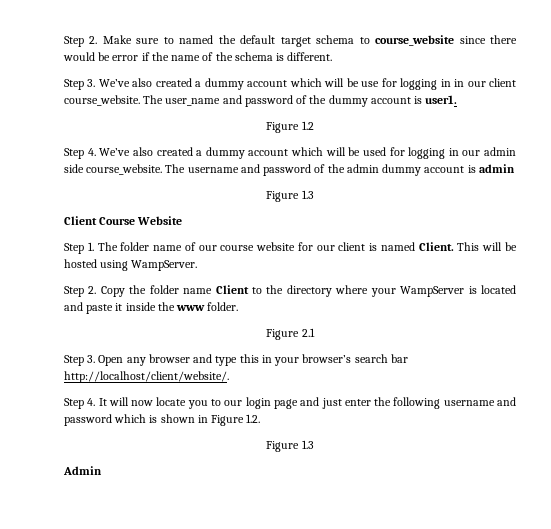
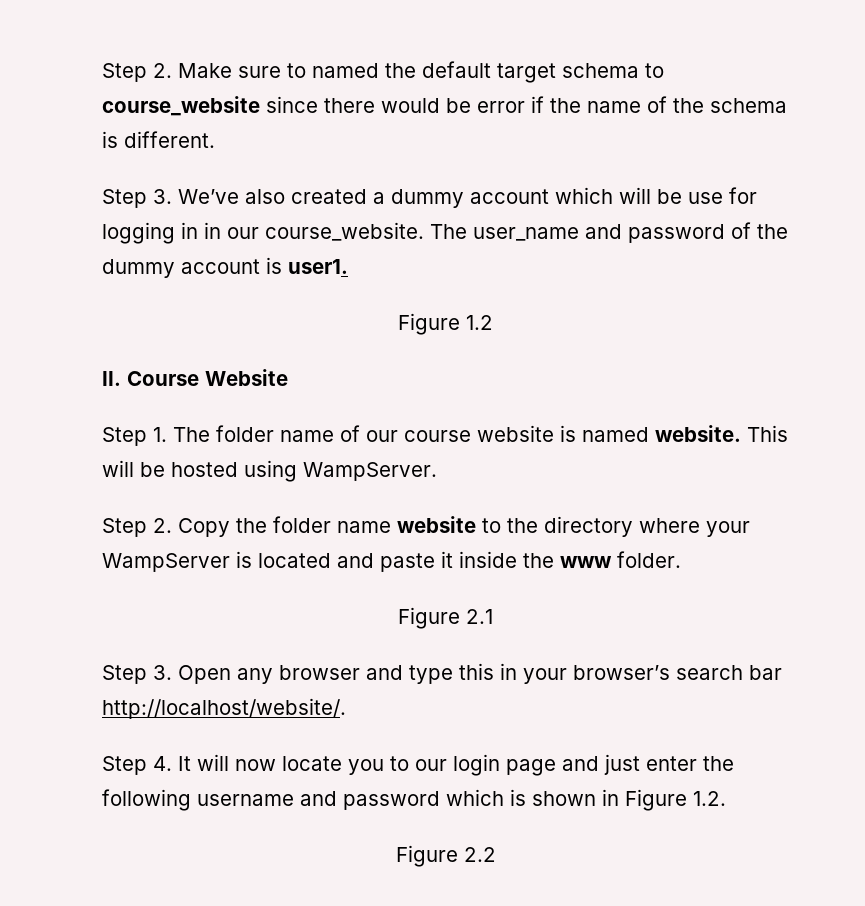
[488,78,516,87] client -> (259, 233) none
[64,147,516,159] [64,164,515,176] [266,190,314,202] [64,216,97,225] Step 4. We’ve also created a dummy account which will be used for logging in our admin side course_website. The username and password of the admin dummy account is admin // Figure 1.3 // Client -> [102,371,121,386] II.
[297,242,366,251] for our client -> (554, 433) none
[418,242,454,251] Client. -> [655,425,741,442] website.
[215,285,249,294] Client -> [397,516,476,533] website
[64,371,229,383] http://localhost/client/website/. -> [102,698,346,719] http://localhost/website/.
[301,440,314,449] [63,466,102,475] 1.3 // Admin -> [463,847,496,862] 2.2

